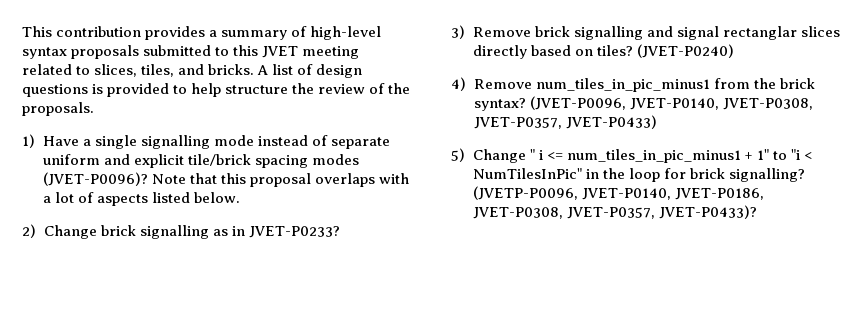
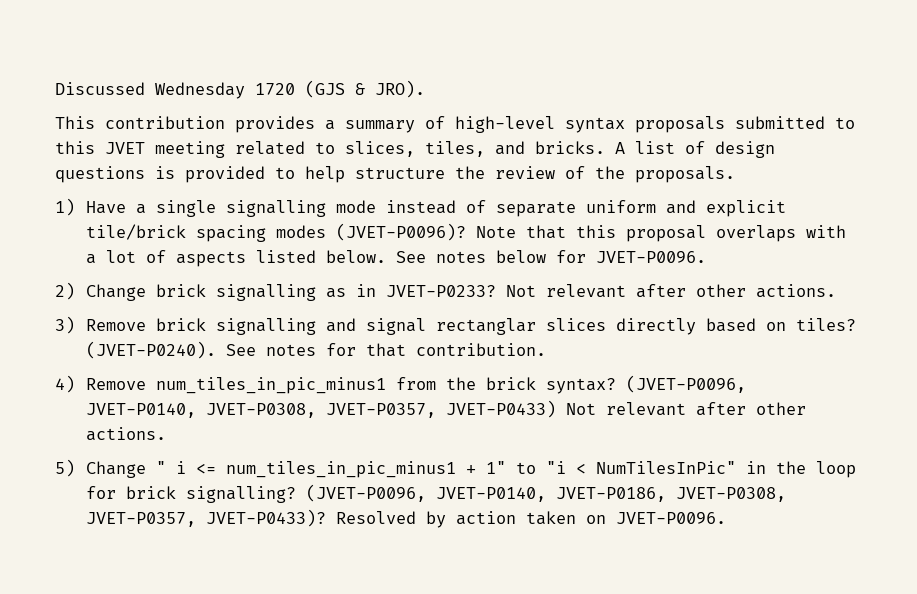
(22, 31) none -> [55,80,425,99] Discussed Wednesday 1720 (GJS & JRO). //
(240, 197) none -> [395,250,706,263] See notes below for JVET-P0096.
(340, 232) none -> [505,284,836,298] Not relevant after other actions.
[636,44,734,58] (JVET-P0240) -> [85,341,546,359] (JVET-P0240). See notes for that contribution.
(657, 122) none -> [565,402,806,416] [85,427,166,441] Not relevant after other actions.
[472,186,578,200] (JVETP-P0096, -> [305,484,426,502] (JVET-P0096,
(757, 212) none -> [335,511,726,528] Resolved by action taken on JVET-P0096.

